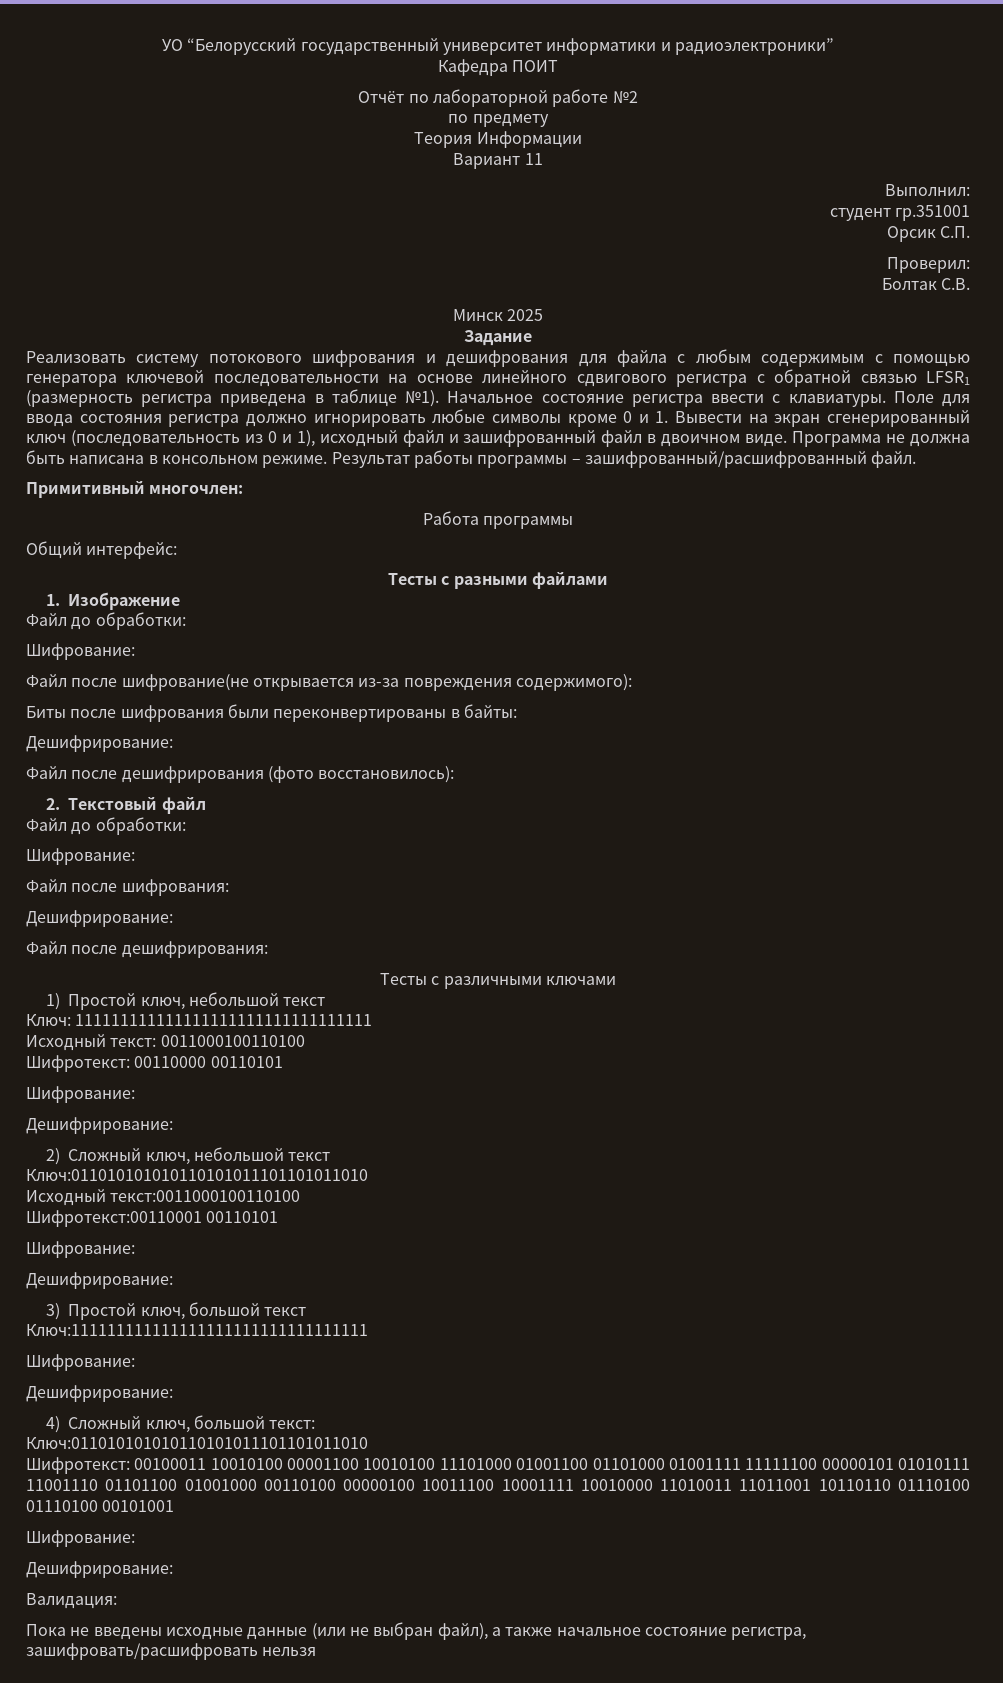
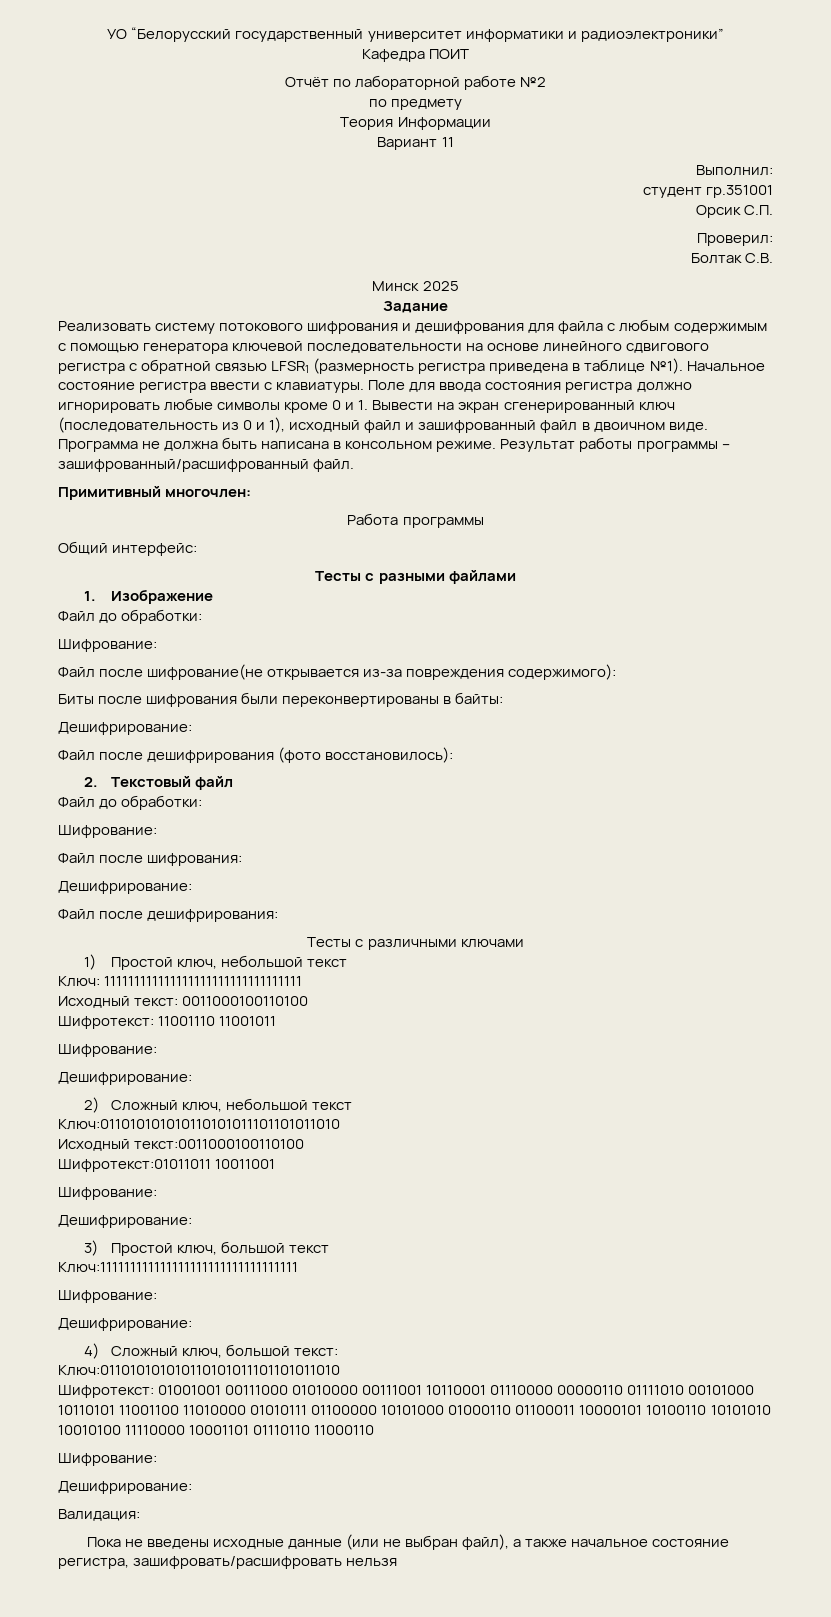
[134,1056,283,1068] 00110000 00110101 -> [158,1016,277,1026] 11001110 11001011
[26,1210,279,1227] Шифротекст:00110001 00110101 -> [58,1159,276,1172] Шифротекст:01011011 10011001
[134,1458,971,1470] [26,1479,970,1491] [26,1500,175,1512] 00100011 10010100 00001100 10010100 11101000 01001100 01101000 01001111 11111100 00000101 01010111 11001110 01101100 01001000 00110100 00000100 10011100 10001111 10010000 11010011 11011001 10110110 01110100 01110100 00101001 -> [158,1385,755,1395] [58,1405,771,1415] [58,1425,375,1435] 01001001 00111000 01010000 00111001 10110001 01110000 00000110 01111010 00101000 10110101 11001100 11010000 01010111 01100000 10101000 01000110 01100011 10000101 10100110 10101010 10010100 11110000 10001101 01110110 11000110

